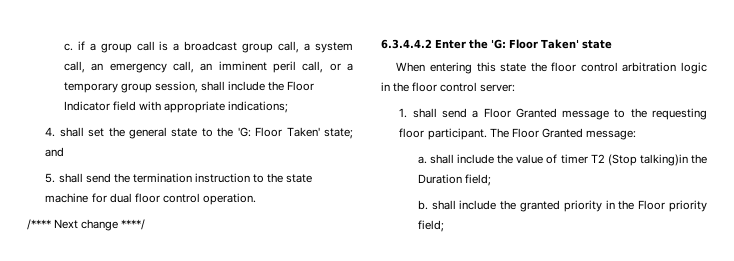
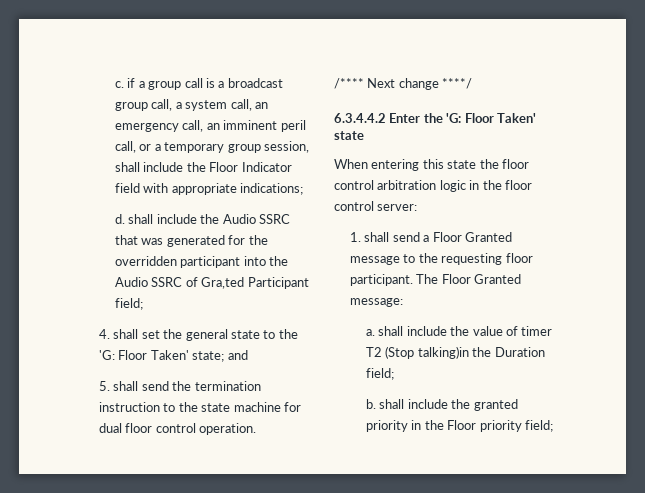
(289, 107) none -> [115,214,290,224] [115,235,268,247] [115,256,289,268] [115,277,309,289] [115,298,144,310] // d. shall include the Audio SSRC that was generated for the overridden participant into the Audio SSRC of Gra,ted Participant field;

